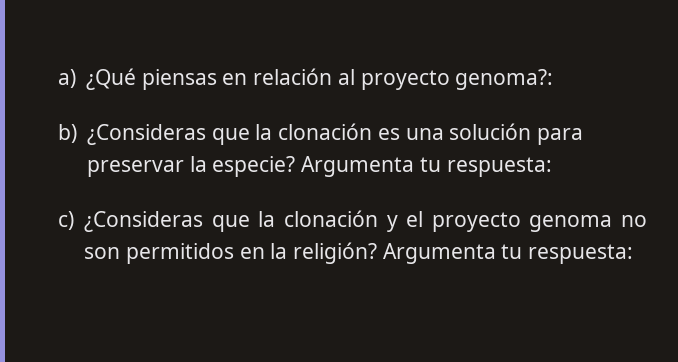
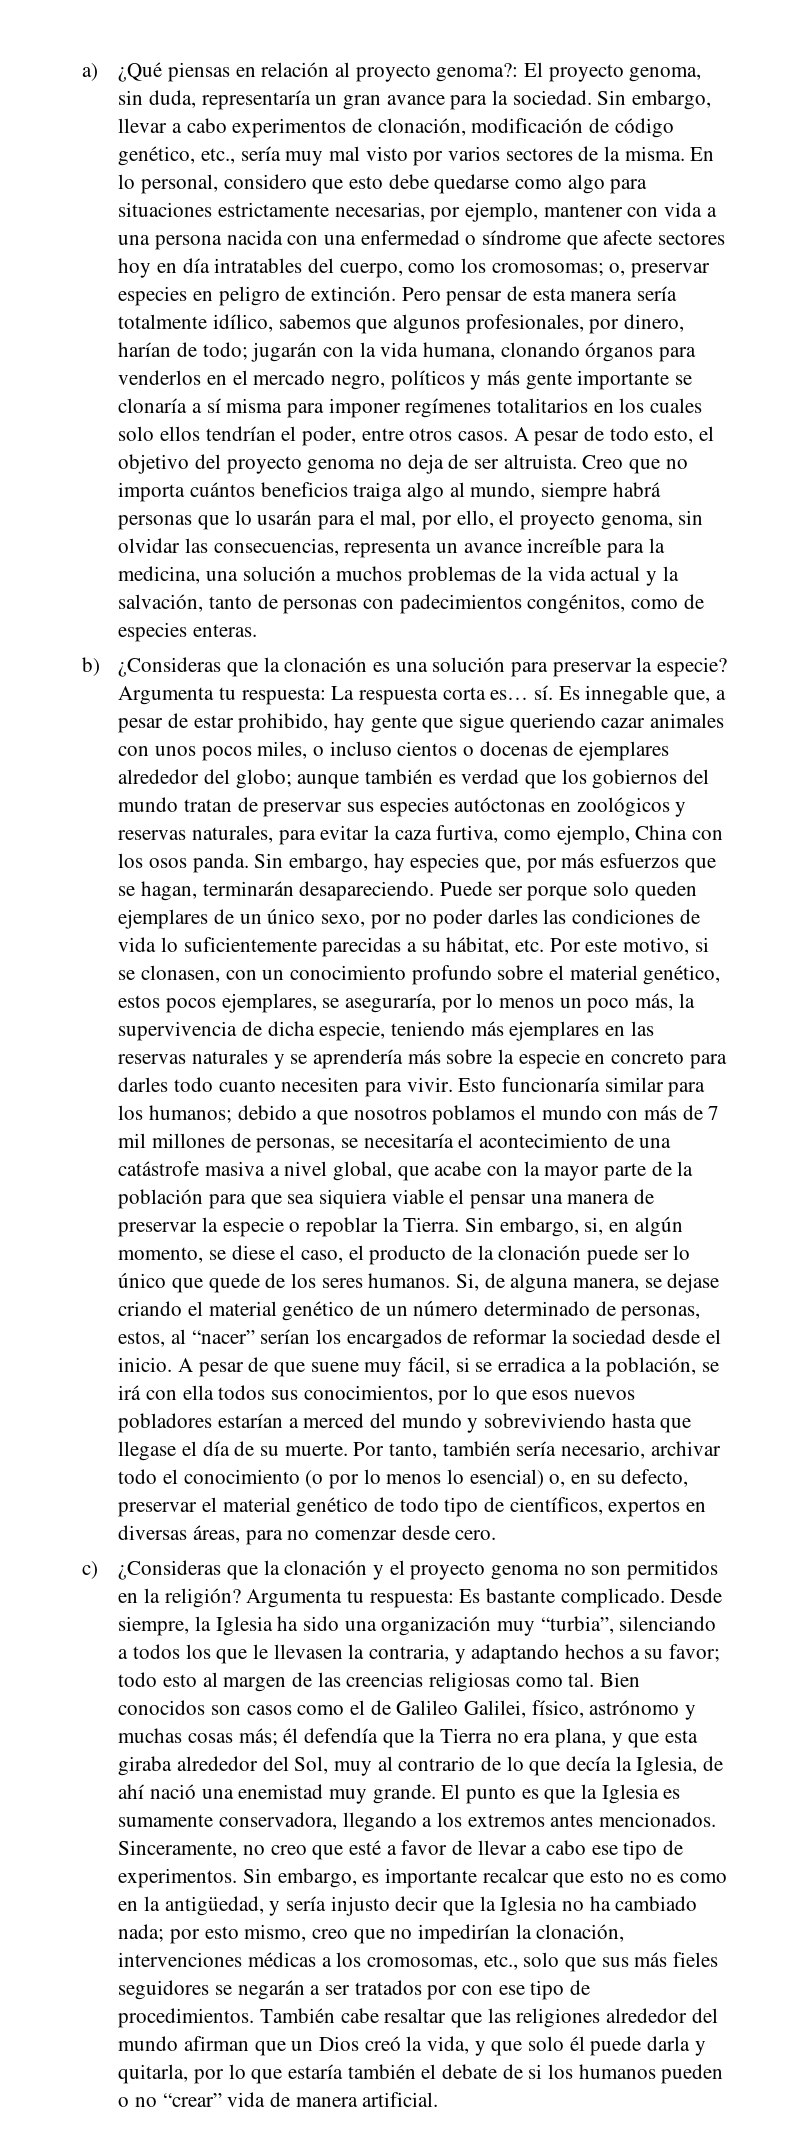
(554, 79) none -> [523,62,702,82] [118,90,711,110] [118,118,674,138] [118,146,715,166] [118,174,648,194] [118,202,717,222] [118,230,725,250] [118,258,710,278] [118,286,677,306] [118,314,684,334] [118,342,696,362] [118,370,692,390] [118,398,702,418] [118,426,714,446] [118,454,688,474] [118,482,661,502] [118,510,704,530] [118,538,665,558] [118,566,679,586] [118,594,704,614] [118,622,257,642] El proyecto genoma, sin duda, representaría un gran avance para la sociedad. Sin embargo, llevar a cabo experimentos de clonación, modificación de código genético, etc., sería muy mal visto por varios sectores de la misma. En lo personal, considero que esto debe quedarse como algo para situaciones estrictamente necesarias, por ejemplo, mantener con vida a una persona nacida con una enfermedad o síndrome que afecte sectores hoy en día intratables del cuerpo, como los cromosomas; o, preservar especies en peligro de extinción. Pero pensar de esta manera sería totalmente idílico, sabemos que algunos profesionales, por dinero, harían de todo; jugarán con la vida humana, clonando órganos para venderlos en el mercado negro, políticos y más gente importante se clonaría a sí misma para imponer regímenes totalitarios en los cuales solo ellos tendrían el poder, entre otros casos. A pesar de todo esto, el objetivo del proyecto genoma no deja de ser altruista. Creo que no importa cuántos beneficios traiga algo al mundo, siempre habrá personas que lo usarán para el mal, por ello, el proyecto genoma, sin olvidar las consecuencias, representa un avance increíble para la medicina, una solución a muchos problemas de la vida actual y la salvación, tanto de personas con padecimientos congénitos, como de especies enteras.
(552, 167) none -> [331,685,726,705] [118,713,724,733] [118,741,669,761] [118,769,709,789] [118,797,687,817] [118,825,723,845] [118,853,716,873] [118,881,697,901] [118,909,700,929] [118,937,709,957] [118,965,721,985] [118,993,695,1013] [118,1021,654,1041] [118,1049,727,1069] [118,1077,706,1097] [118,1105,720,1125] [118,1133,672,1153] [118,1161,694,1181] [118,1189,654,1209] [118,1217,683,1237] [118,1245,691,1265] [118,1273,720,1293] [118,1301,701,1321] [118,1329,721,1349] [118,1357,719,1377] [118,1385,635,1405] [118,1413,692,1433] [118,1441,721,1461] [118,1469,689,1489] [118,1497,706,1517] [118,1525,497,1545] La respuesta corta es… sí. Es innegable que, a pesar de estar prohibido, hay gente que sigue queriendo cazar animales con unos pocos miles, o incluso cientos o docenas de ejemplares alrededor del globo; aunque también es verdad que los gobiernos del mundo tratan de preservar sus especies autóctonas en zoológicos y reservas naturales, para evitar la caza furtiva, como ejemplo, China con los osos panda. Sin embargo, hay especies que, por más esfuerzos que se hagan, terminarán desapareciendo. Puede ser porque solo queden ejemplares de un único sexo, por no poder darles las condiciones de vida lo suficientemente parecidas a su hábitat, etc. Por este motivo, si se clonasen, con un conocimiento profundo sobre el material genético, estos pocos ejemplares, se aseguraría, por lo menos un poco más, la supervivencia de dicha especie, teniendo más ejemplares en las reservas naturales y se aprendería más sobre la especie en concreto para darles todo cuanto necesiten para vivir. Esto funcionaría similar para los humanos; debido a que nosotros poblamos el mundo con más de 7 mil millones de personas, se necesitaría el acontecimiento de una catástrofe masiva a nivel global, que acabe con la mayor parte de la población para que sea siquiera viable el pensar una manera de preservar la especie o repoblar la Tierra. Sin embargo, si, en algún momento, se diese el caso, el producto de la clonación puede ser lo único que quede de los seres humanos. Si, de alguna manera, se dejase criando el material genético de un número determinado de personas, estos, al “nacer” serían los encargados de reformar la sociedad desde el inicio. A pesar de que suene muy fácil, si se erradica a la población, se irá con ella todos sus conocimientos, por lo que esos nuevos pobladores estarían a merced del mundo y sobreviviendo hasta que llegase el día de su muerte. Por tanto, también sería necesario, archivar todo el conocimiento (o por lo menos lo esencial) o, en su defecto, preservar el material genético de todo tipo de científicos, expertos en diversas áreas, para no comenzar desde cero.
(633, 254) none -> [459,1588,723,1608] [118,1616,717,1636] [118,1644,720,1664] [118,1672,640,1692] [118,1700,696,1720] [118,1728,698,1748] [118,1756,723,1776] [118,1784,681,1804] [118,1812,716,1832] [118,1840,683,1860] [118,1868,727,1888] [118,1896,698,1916] [118,1924,625,1944] [118,1952,718,1972] [118,1980,590,2000] [118,2008,718,2028] [118,2036,706,2056] [118,2064,724,2084] [118,2092,439,2107] Es bastante complicado. Desde siempre, la Iglesia ha sido una organización muy “turbia”, silenciando a todos los que le llevasen la contraria, y adaptando hechos a su favor; todo esto al margen de las creencias religiosas como tal. Bien conocidos son casos como el de Galileo Galilei, físico, astrónomo y muchas cosas más; él defendía que la Tierra no era plana, y que esta giraba alrededor del Sol, muy al contrario de lo que decía la Iglesia, de ahí nació una enemistad muy grande. El punto es que la Iglesia es sumamente conservadora, llegando a los extremos antes mencionados. Sinceramente, no creo que esté a favor de llevar a cabo ese tipo de experimentos. Sin embargo, es importante recalcar que esto no es como en la antigüedad, y sería injusto decir que la Iglesia no ha cambiado nada; por esto mismo, creo que no impedirían la clonación, intervenciones médicas a los cromosomas, etc., solo que sus más fieles seguidores se negarán a ser tratados por con ese tipo de procedimientos. También cabe resaltar que las religiones alrededor del mundo afirman que un Dios creó la vida, y que solo él puede darla y quitarla, por lo que estaría también el debate de si los humanos pueden o no “crear” vida de manera artificial.

